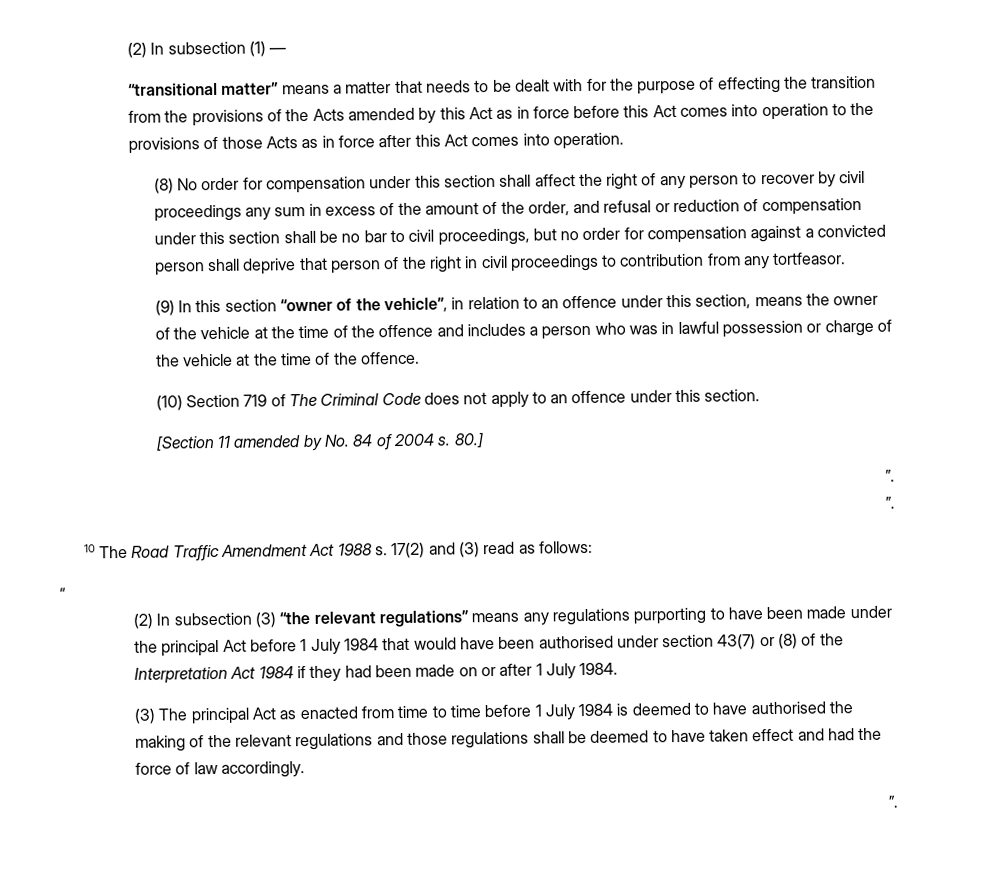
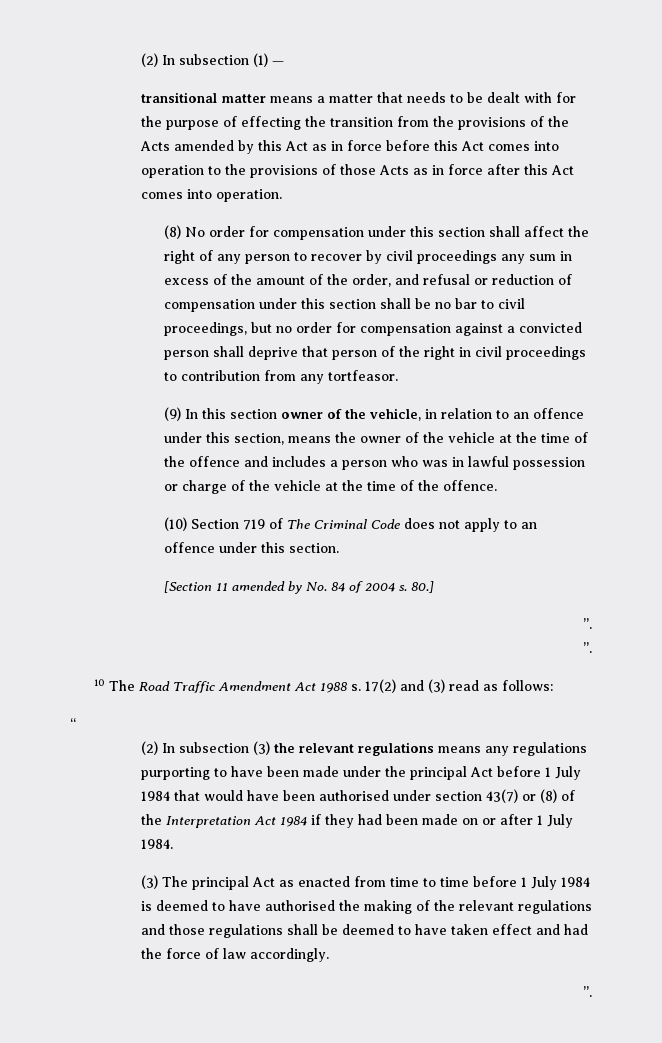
[127,82,280,96] “transitional matter” -> [140,92,266,103] transitional matter
[279,297,448,313] “owner of the vehicle”, -> [281,408,422,421] owner of the vehicle,
[279,610,469,628] “the relevant regulations” -> [273,742,434,756] the relevant regulations

